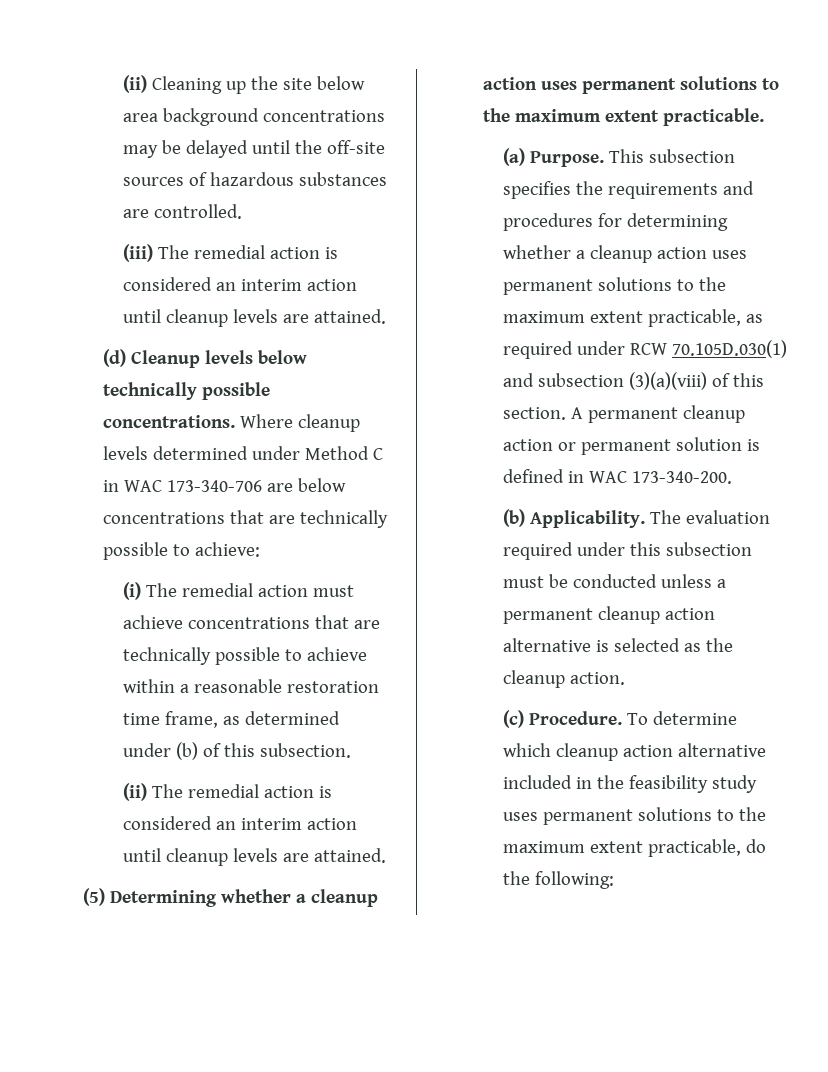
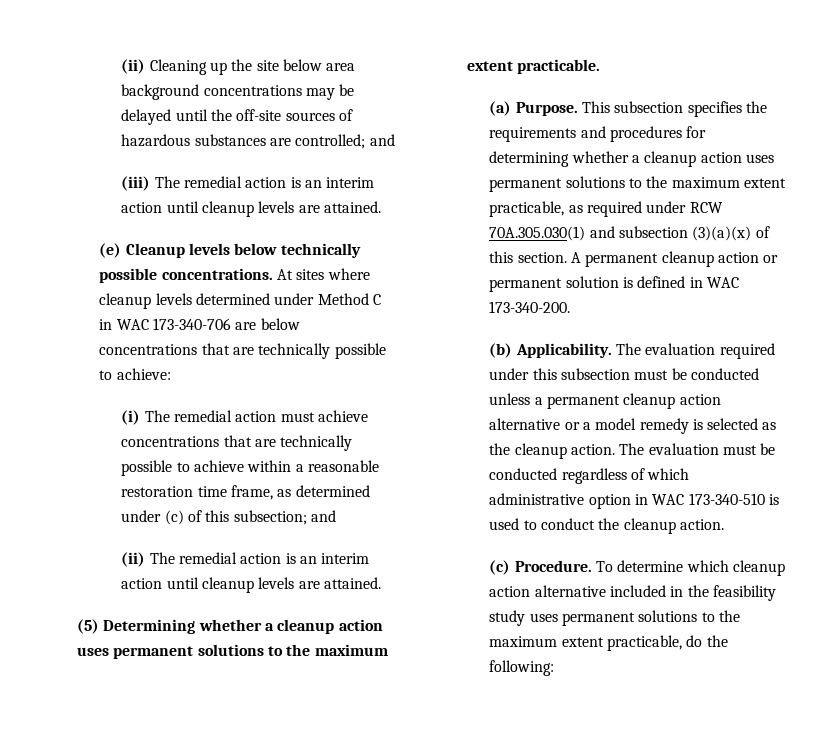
[154,204,243,219] controlled. -> [295,134,395,149] controlled; and
[123,277,358,291] [123,309,387,327] [103,349,127,367] considered an interim action until cleanup levels are attained. // (d) -> [304,177,375,188] [121,201,381,217] [99,243,122,258] an interim action until cleanup levels are attained. // (e)
[240,414,294,428] Where -> [276,268,370,280] At sites where
[176,742,352,760] (b) of this subsection. -> [164,510,336,525] (c) of this subsection; and
[123,816,213,830] considered -> (296, 558) none
[672,340,788,358] 70.105D.030(1) -> [489,226,586,241] 70A.305.030(1)
[629,372,708,390] (3)(a)(viii) -> [692,226,752,241] (3)(a)(x)
(592, 645) none -> [564,418,689,434] or a model remedy
(626, 678) none -> [619,443,776,455] [489,468,690,484] [489,493,779,509] [489,518,724,534] The evaluation must be conducted regardless of which administrative option in WAC 173-340-510 is used to conduct the cleanup action.

